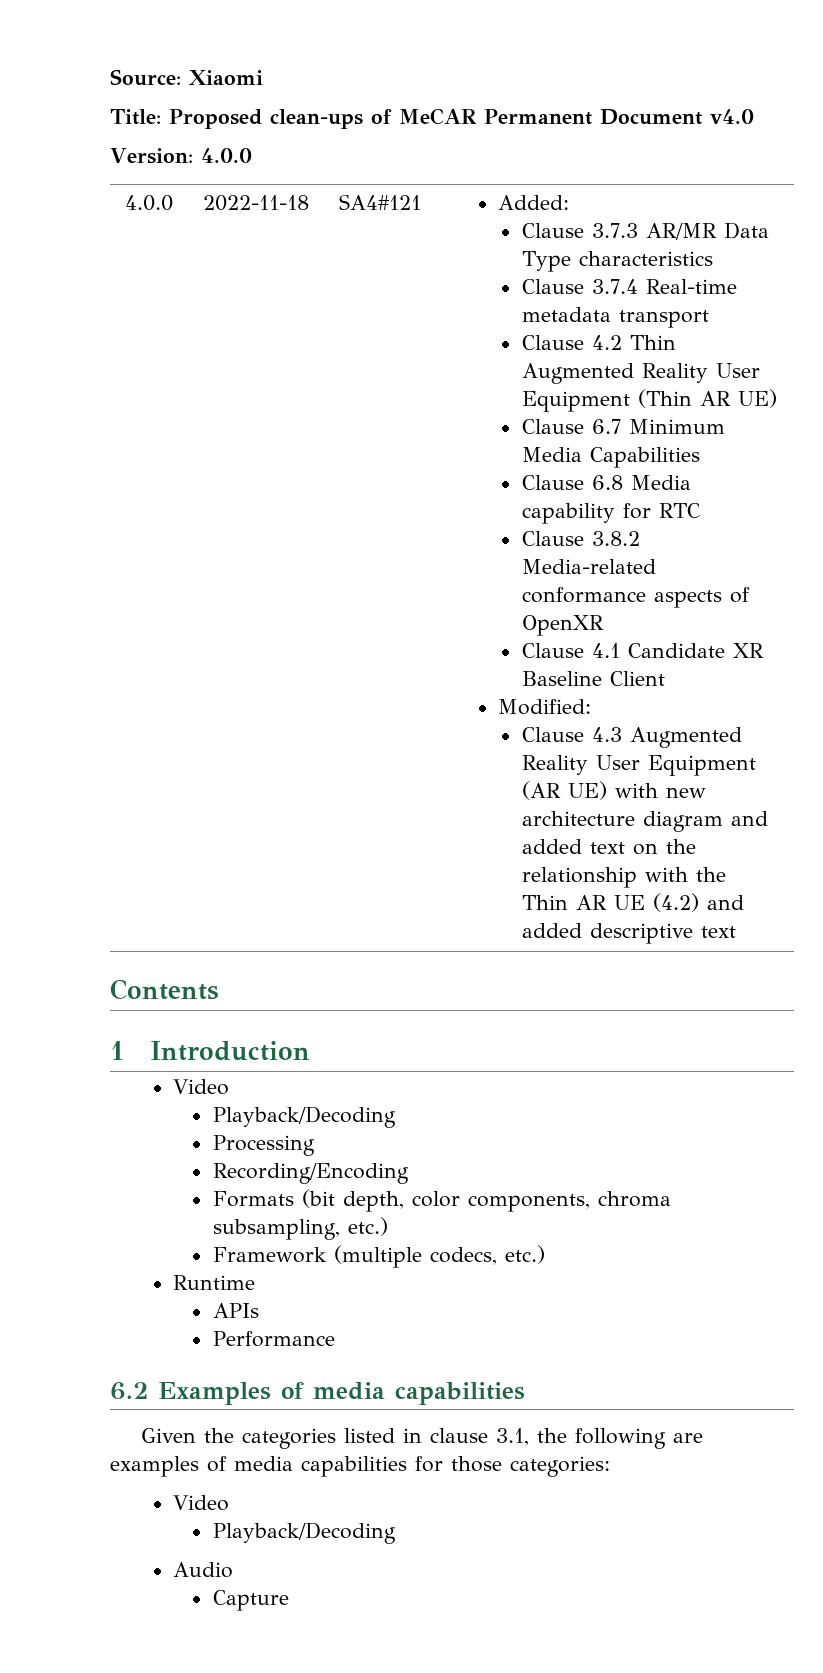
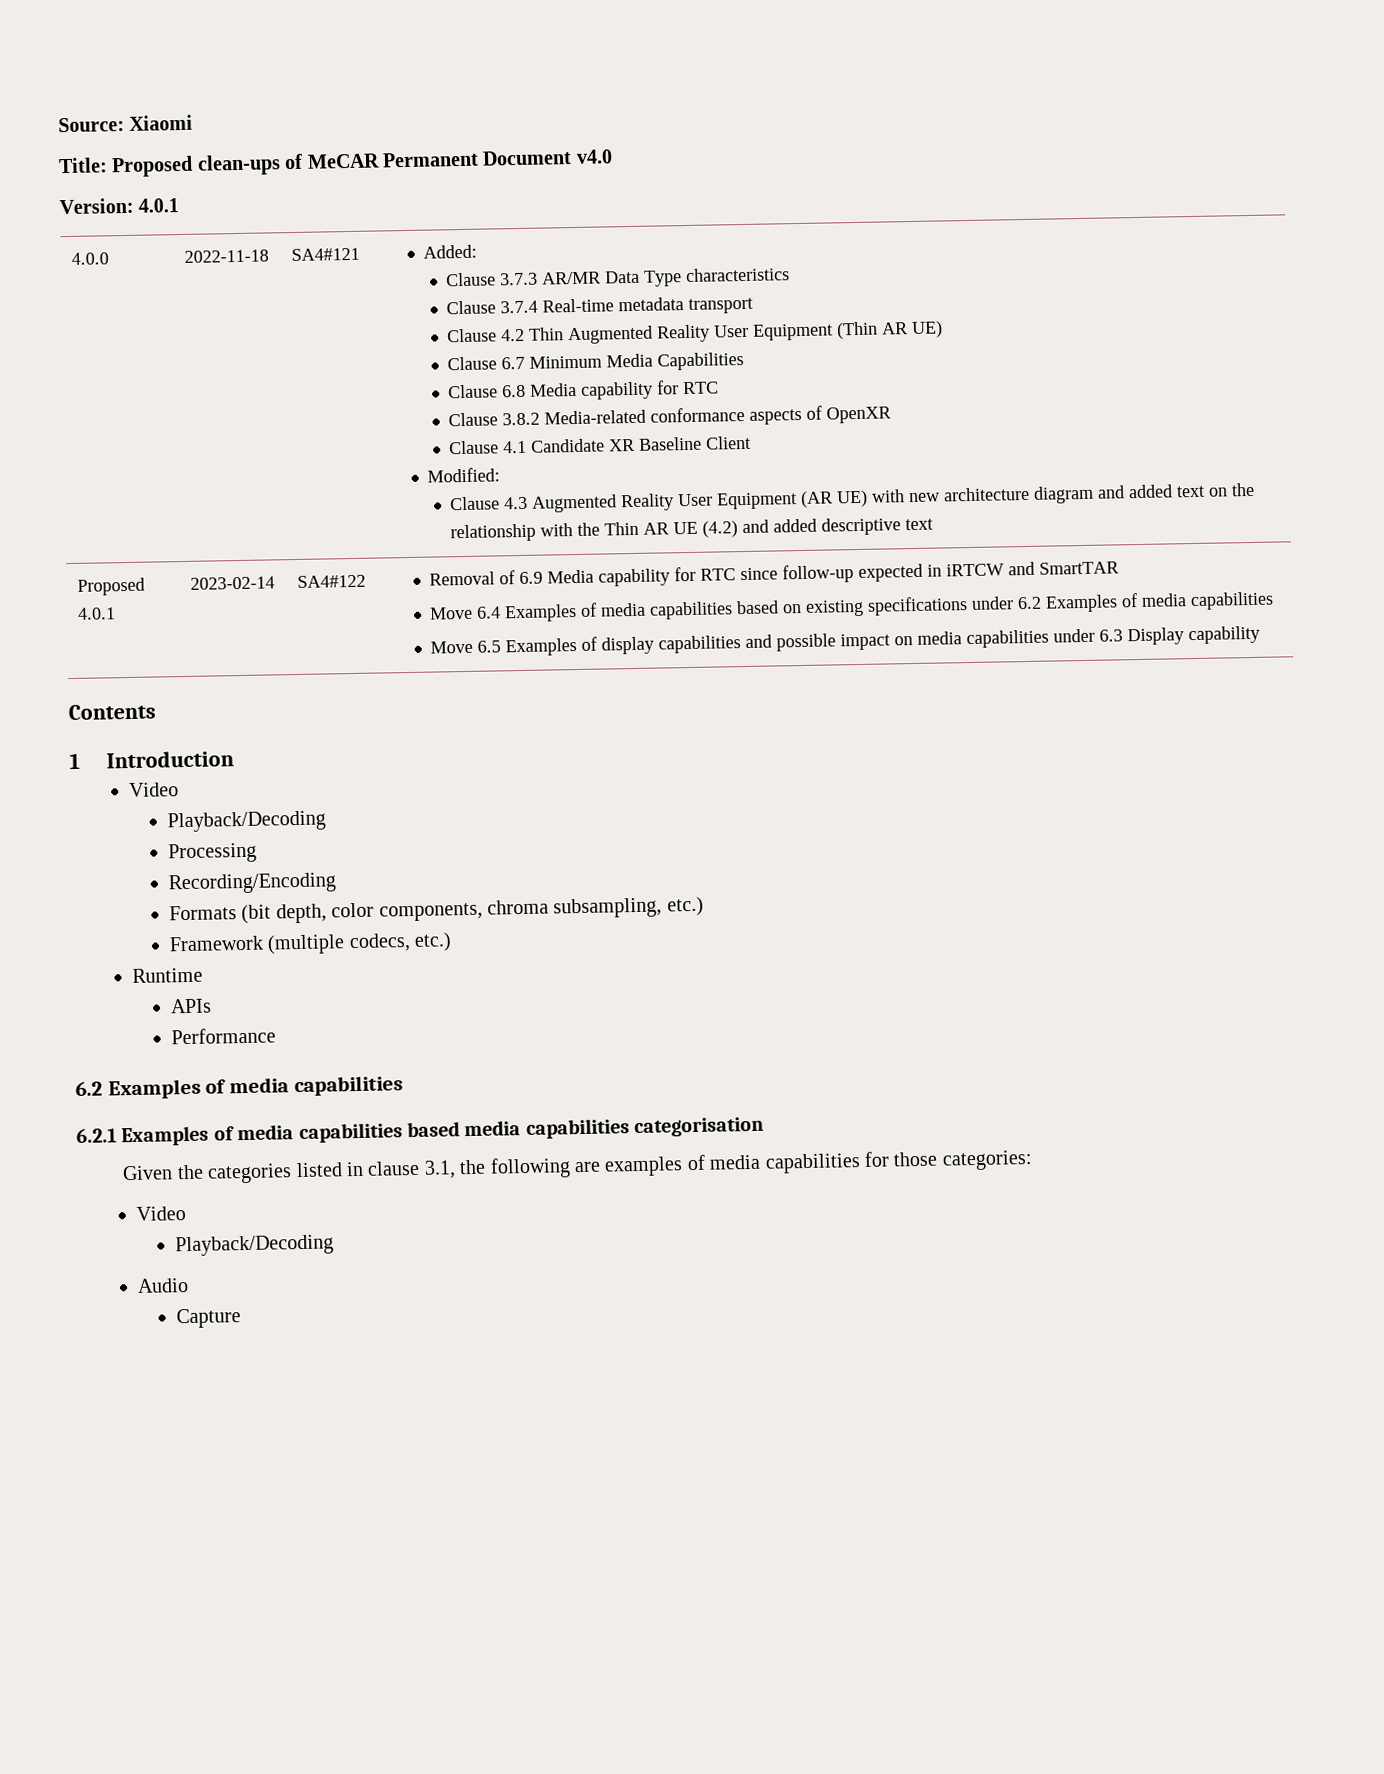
[200,148,252,163] 4.0.0 -> [138,198,180,213] 4.0.1
(736, 932) none -> [76,577,145,596] [76,607,116,620] [189,576,275,590] [296,574,366,588] [428,561,1119,587] [428,591,1274,623] [429,625,1260,657] // Proposed 4.0.1 | 2023-02-14 | SA4#122 | Removal of 6.9 Media capability for RTC since follow-up expected in iRTCW and SmartTAR // Move 6.4 Examples of media capabilities based on existing specifications under 6.2 Examples of media capabilities // Move 6.5 Examples of display capabilities and possible impact on media capabilities under 6.3 Display capability
(525, 1393) none -> [76,1116,765,1147] // 6.2.1 Examples of media capabilities based media capabilities categorisation

